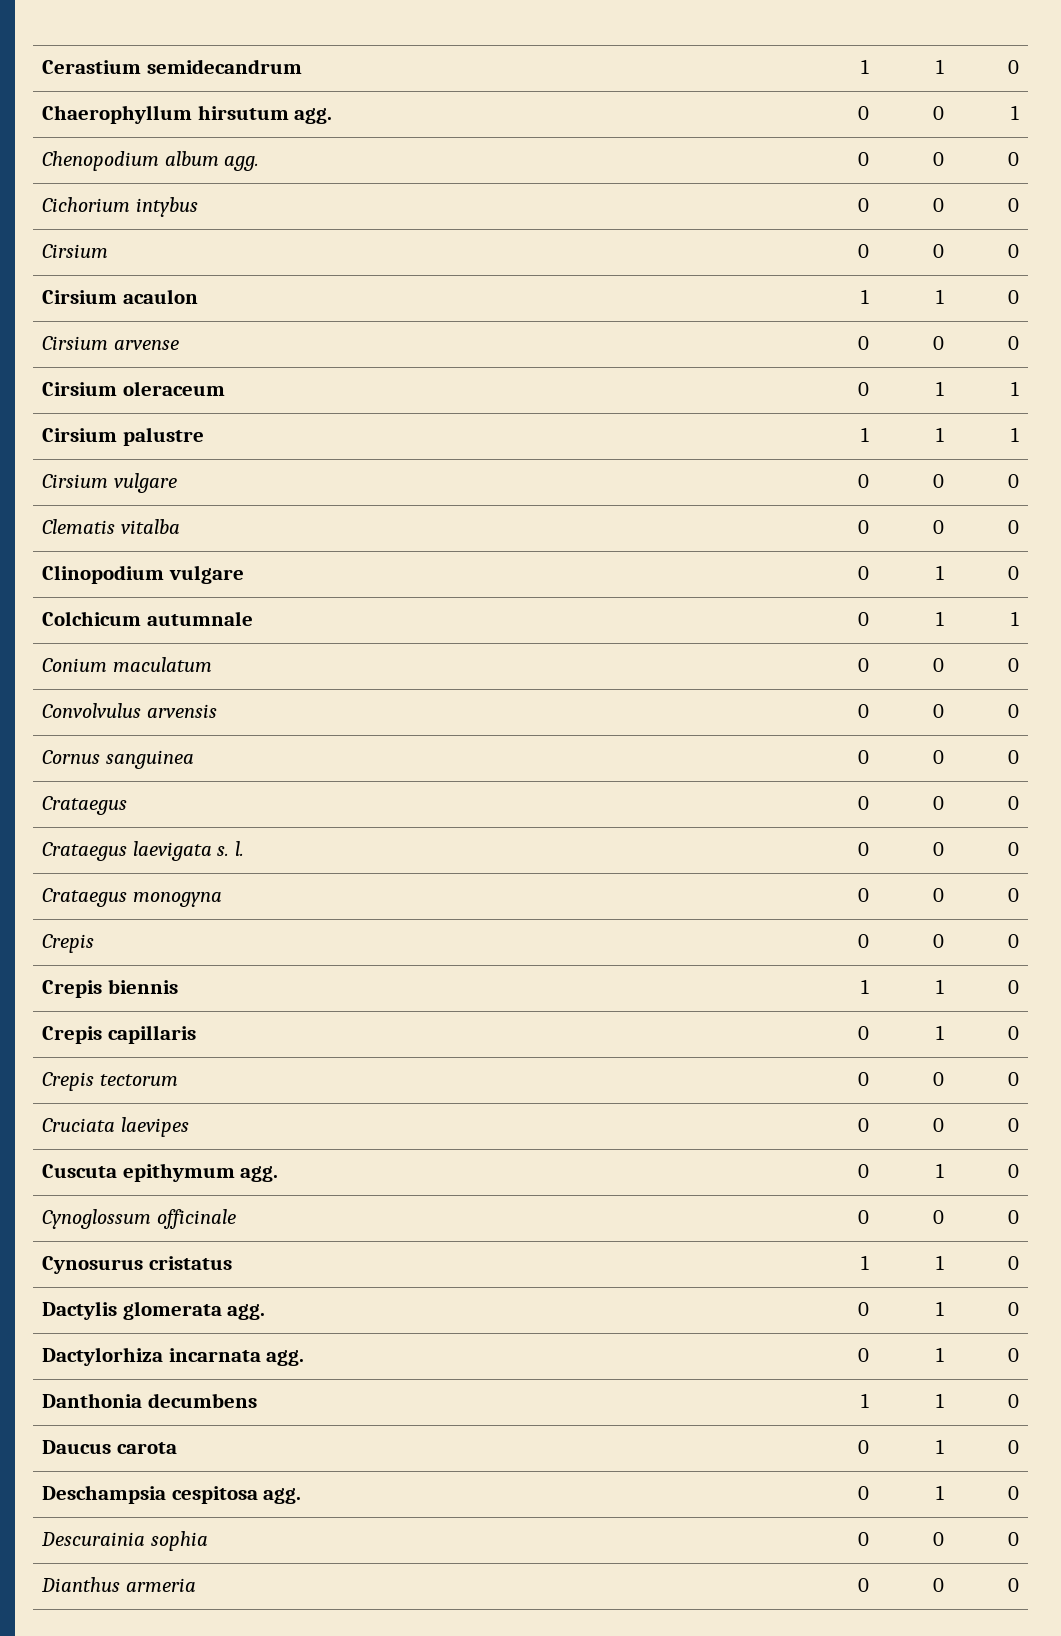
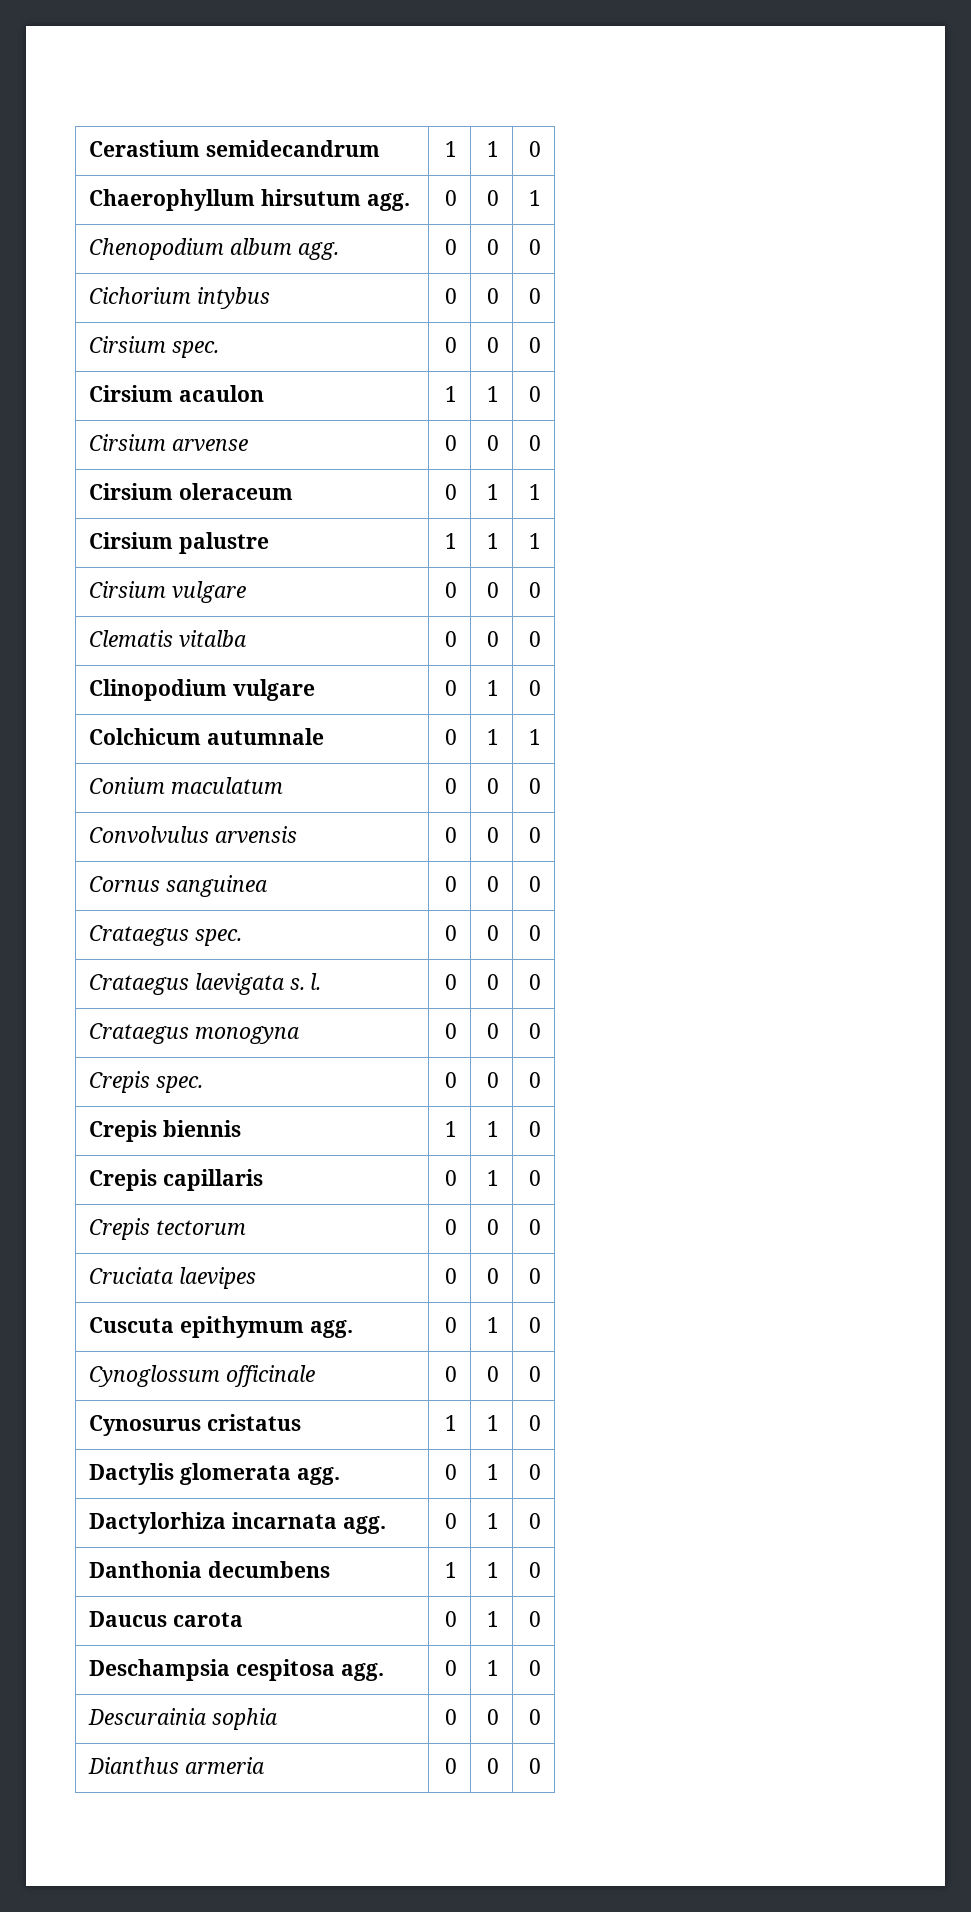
(109, 251) none -> [172,341,220,358] spec.
(128, 805) none -> [195,929,243,946] spec.
(95, 943) none -> [156,1076,204,1093] spec.

